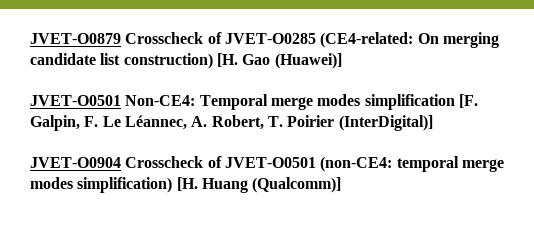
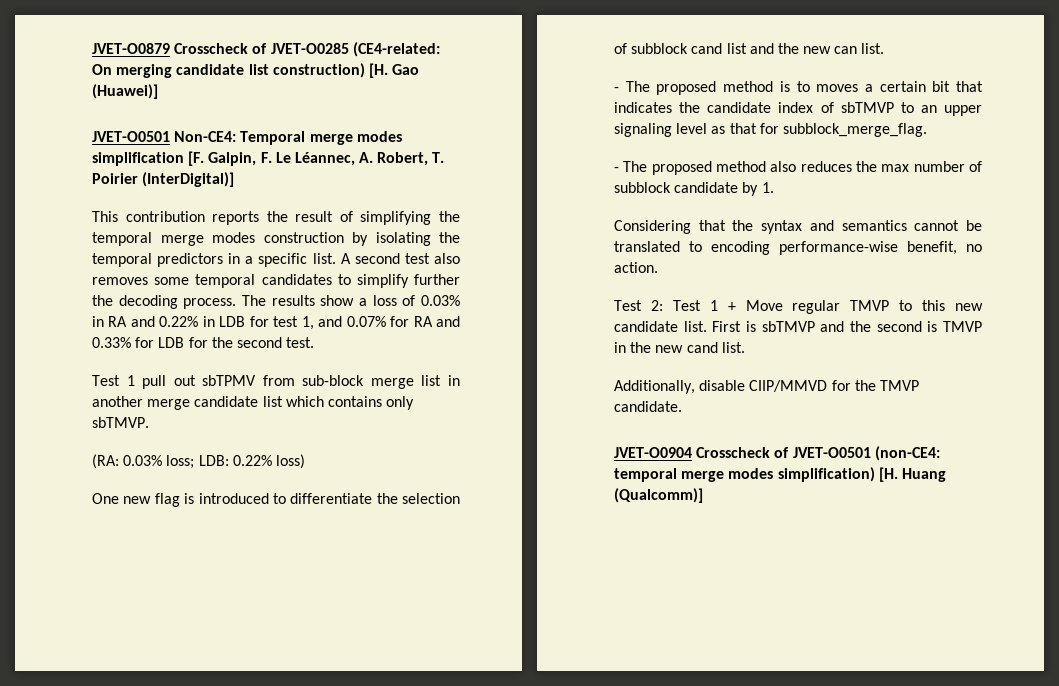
(433, 123) none -> [92,211,460,225] [92,232,460,246] [92,253,460,267] [92,274,460,288] [92,295,460,309] [92,316,460,330] [92,337,315,348] [92,375,460,389] [92,396,415,410] [92,417,149,428] [92,454,305,469] [92,493,460,507] [614,43,885,54] [614,81,983,95] [614,102,982,116] [614,123,927,137] [614,161,982,175] [614,182,774,196] [614,220,982,234] [614,241,982,255] [614,262,658,273] [614,300,983,314] [614,321,982,332] [614,342,745,353] [614,380,919,394] [614,401,682,412] // This contribution reports the result of simplifying the temporal merge modes construction by isolating the temporal predictors in a specific list. A second test also removes some temporal candidates to simplify further the decoding process. The results show a loss of 0.03% in RA and 0.22% in LDB for test 1, and 0.07% for RA and 0.33% for LDB for the second test. // Test 1 pull out sbTPMV from sub-block merge list in another merge candidate list which contains only sbTMVP. // (RA: 0.03% loss; LDB: 0.22% loss) // One new flag is introduced to differentiate the selection of subblock cand list and the new can list. // - The proposed method is to moves a certain bit that indicates the candidate index of sbTMVP to an upper signaling level as that for subblock_merge_flag. // - The proposed method also reduces the max number of subblock candidate by 1. // Considering that the syntax and semantics cannot be translated to encoding performance-wise benefit, no action. // Test 2: Test 1 + Move regular TMVP to this new candidate list. First is sbTMVP and the second is TMVP in the new cand list. // Additionally, disable CIIP/MMVD for the TMVP candidate.

